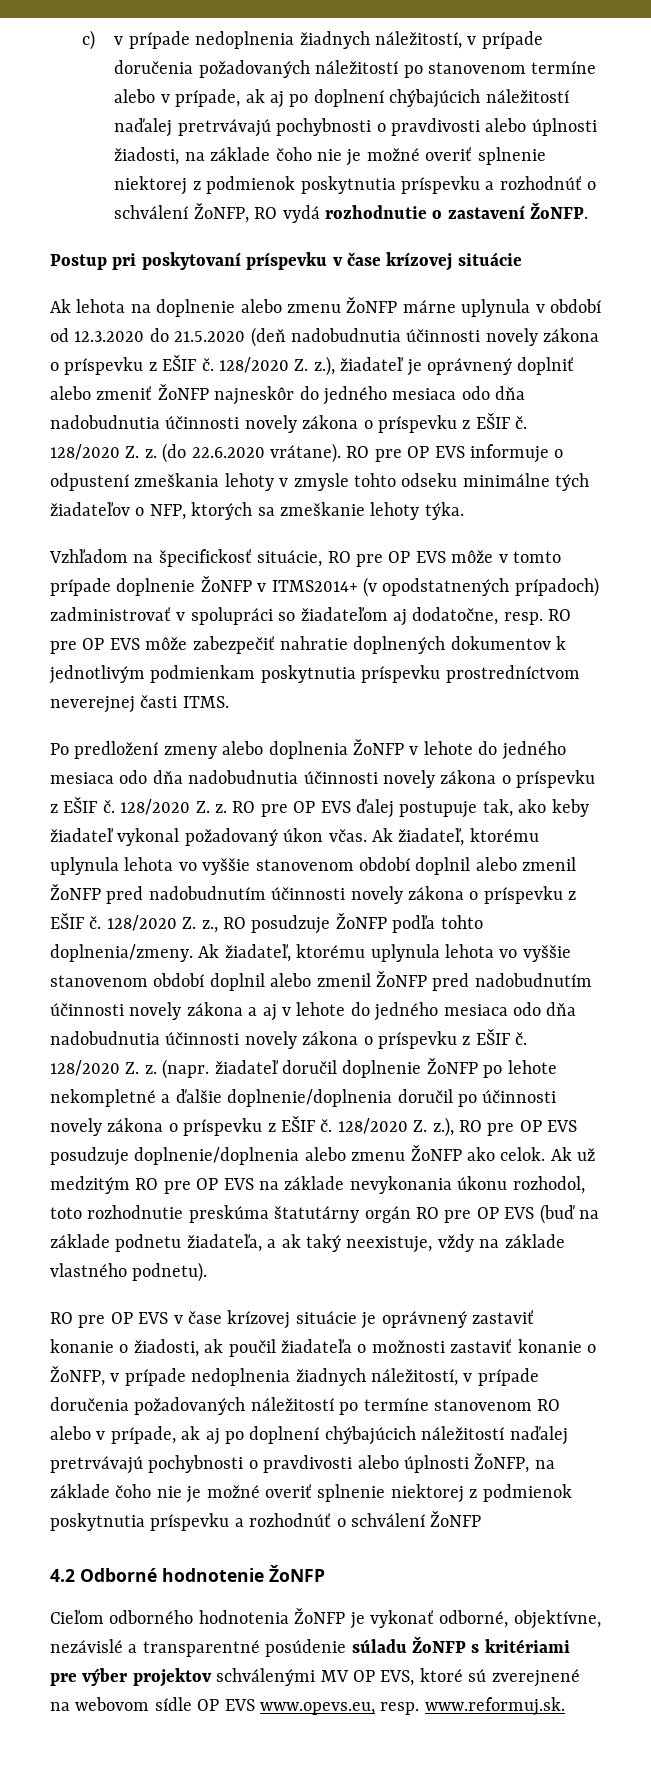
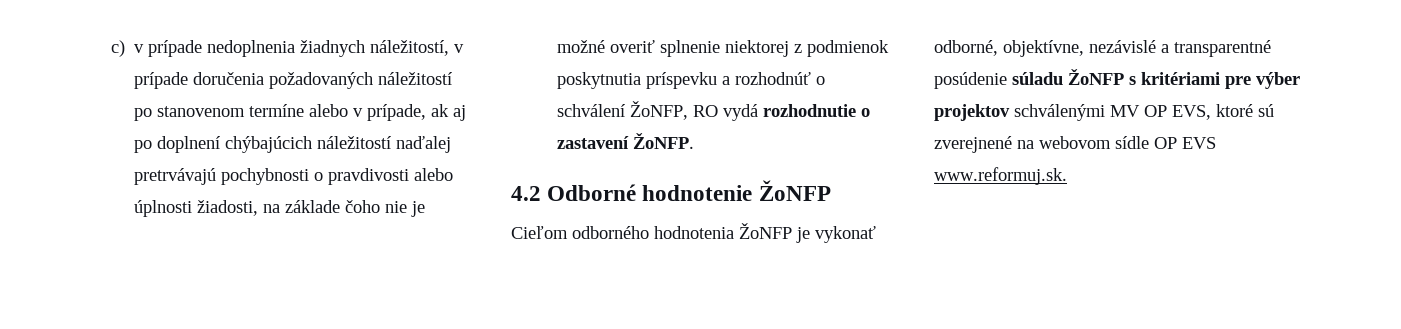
[50,252,522,271] [50,297,601,317] [50,327,600,347] [50,355,575,376] [50,384,526,405] [50,413,528,433] [50,443,564,463] [50,473,590,491] [50,502,464,520] [49,549,561,567] [50,576,599,597] [50,607,572,626] [50,636,567,654] [49,665,580,684] [50,695,229,713] [50,739,566,760] [50,770,596,788] [50,797,589,818] [50,828,539,846] [50,857,577,875] [50,884,577,904] [50,913,483,934] [50,944,571,962] [50,971,592,991] [50,1002,577,1021] [50,1029,528,1049] [50,1058,557,1079] [50,1089,557,1107] [50,1116,578,1137] [50,1145,596,1166] [50,1176,585,1194] [50,1204,599,1224] [50,1234,565,1253] [50,1262,208,1282] [50,1310,534,1329] [50,1339,596,1357] [50,1366,539,1386] [50,1397,561,1415] [50,1426,568,1445] [50,1453,555,1474] [50,1484,572,1503] [50,1511,482,1531] // Postup pri poskytovaní príspevku v čase krízovej situácie // Ak lehota na doplnenie alebo zmenu ŽoNFP márne uplynula v období od 12.3.2020 do 21.5.2020 (deň nadobudnutia účinnosti novely zákona o príspevku z EŠIF č. 128/2020 Z. z.), žiadateľ je oprávnený doplniť alebo zmeniť ŽoNFP najneskôr do jedného mesiaca odo dňa nadobudnutia účinnosti novely zákona o príspevku z EŠIF č. 128/2020 Z. z. (do 22.6.2020 vrátane). RO pre OP EVS informuje o odpustení zmeškania lehoty v zmysle tohto odseku minimálne tých žiadateľov o NFP, ktorých sa zmeškanie lehoty týka. // Vzhľadom na špecifickosť situácie, RO pre OP EVS môže v tomto prípade doplnenie ŽoNFP v ITMS2014+ (v opodstatnených prípadoch) zadministrovať v spolupráci so žiadateľom aj dodatočne, resp. RO pre OP EVS môže zabezpečiť nahratie doplnených dokumentov k jednotlivým podmienkam poskytnutia príspevku prostredníctvom neverejnej časti ITMS. // Po predložení zmeny alebo doplnenia ŽoNFP v lehote do jedného mesiaca odo dňa nadobudnutia účinnosti novely zákona o príspevku z EŠIF č. 128/2020 Z. z. RO pre OP EVS ďalej postupuje tak, ako keby žiadateľ vykonal požadovaný úkon včas. Ak žiadateľ, ktorému uplynula lehota vo vyššie stanovenom období doplnil alebo zmenil ŽoNFP pred nadobudnutím účinnosti novely zákona o príspevku z EŠIF č. 128/2020 Z. z., RO posudzuje ŽoNFP podľa tohto doplnenia/zmeny. Ak žiadateľ, ktorému uplynula lehota vo vyššie stanovenom období doplnil alebo zmenil ŽoNFP pred nadobudnutím účinnosti novely zákona a aj v lehote do jedného mesiaca odo dňa nadobudnutia účinnosti novely zákona o príspevku z EŠIF č. 128/2020 Z. z. (napr. žiadateľ doručil doplnenie ŽoNFP po lehote nekompletné a ďalšie doplnenie/doplnenia doručil po účinnosti novely zákona o príspevku z EŠIF č. 128/2020 Z. z.), RO pre OP EVS posudzuje doplnenie/doplnenia alebo zmenu ŽoNFP ako celok. Ak už medzitým RO pre OP EVS na základe nevykonania úkonu rozhodol, toto rozhodnutie preskúma štatutárny orgán RO pre OP EVS (buď na základe podnetu žiadateľa, a ak taký neexistuje, vždy na základe vlastného podnetu). // RO pre OP EVS v čase krízovej situácie je oprávnený zastaviť konanie o žiadosti, ak poučil žiadateľa o možnosti zastaviť konanie o ŽoNFP, v prípade nedoplnenia žiadnych náležitostí, v prípade doručenia požadovaných náležitostí po termíne stanovenom RO alebo v prípade, ak aj po doplnení chýbajúcich náležitostí naďalej pretrvávajú pochybnosti o pravdivosti alebo úplnosti ŽoNFP, na základe čoho nie je možné overiť splnenie niektorej z podmienok poskytnutia príspevku a rozhodnúť o schválení ŽoNFP -> (695, 141) none
[260,1702,420,1715] www.opevs.eu, resp. -> (1216, 143) none

